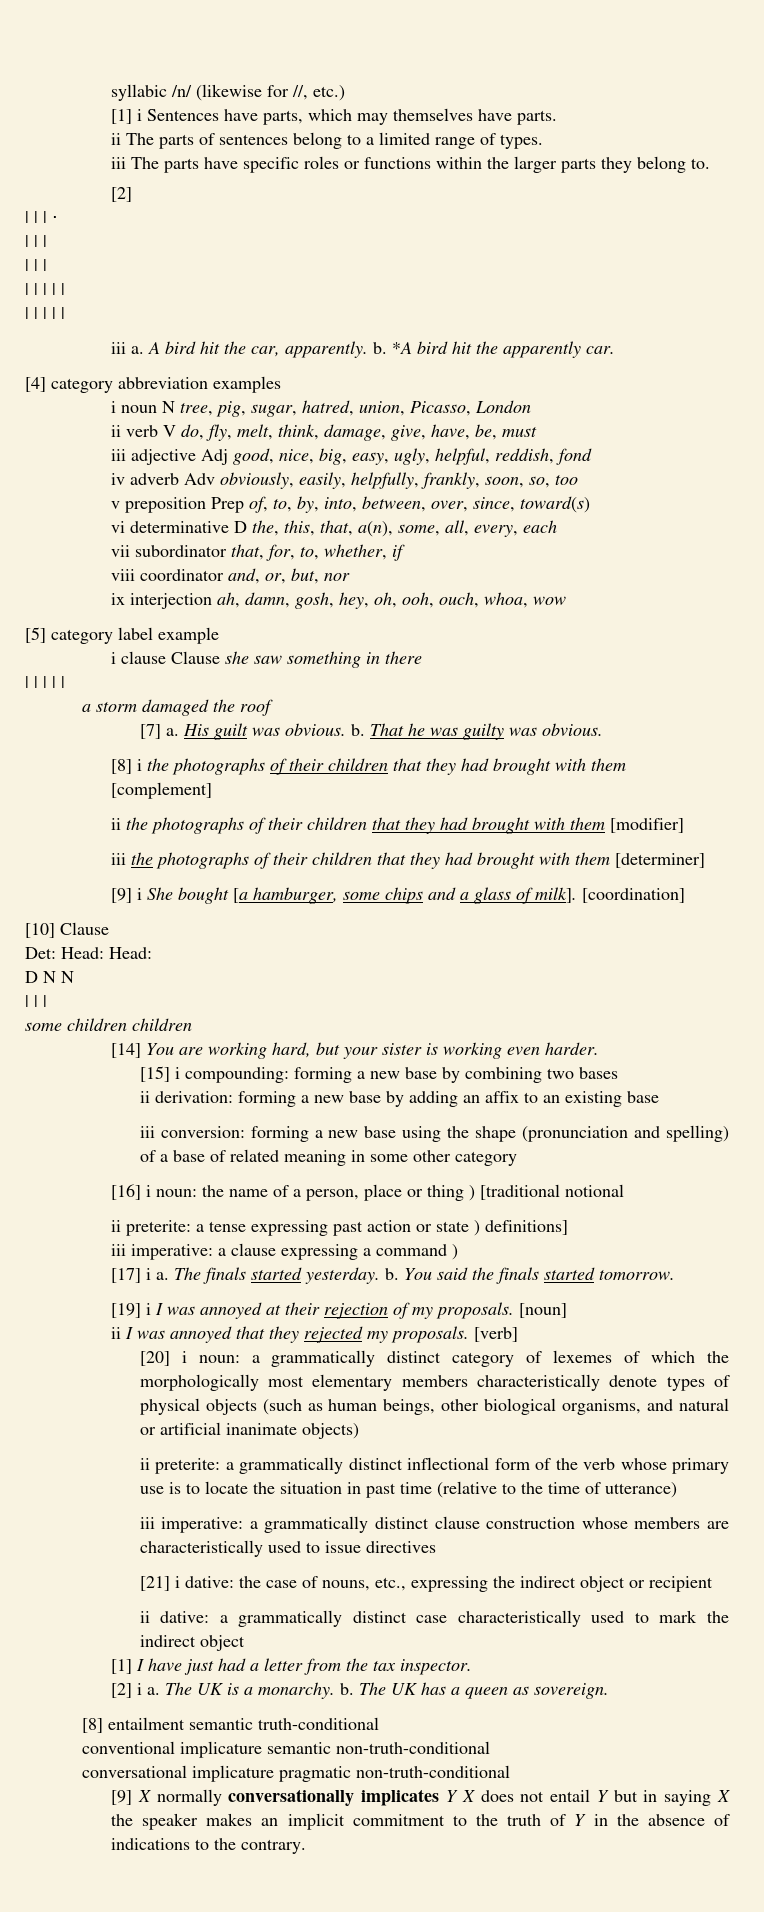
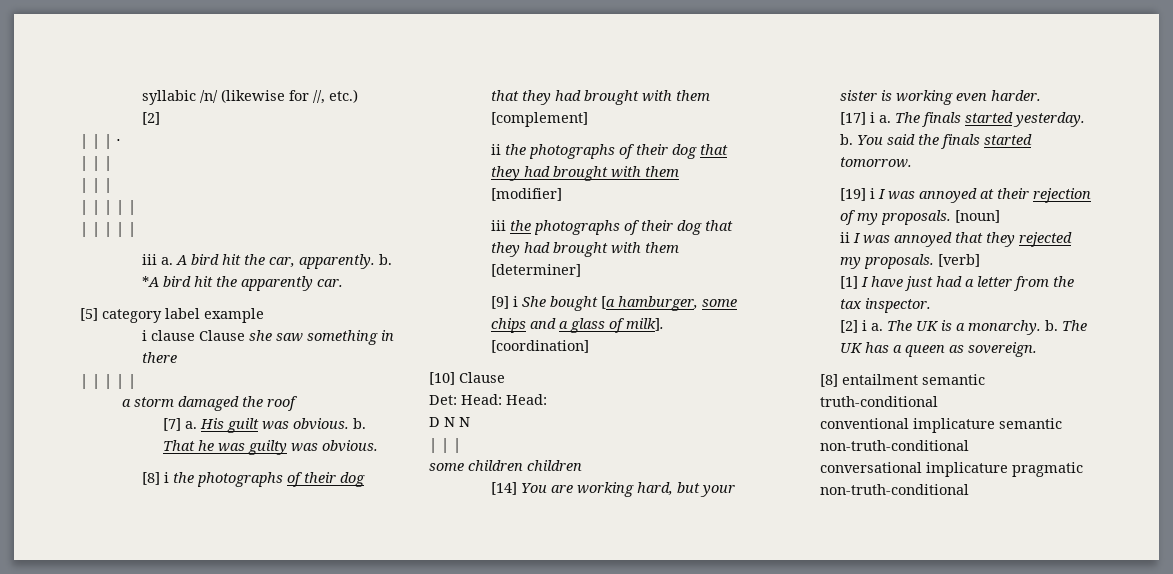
[111,108,558,125] [111,132,544,149] [111,156,711,173] // [1] i Sentences have parts, which may themselves have parts. // ii The parts of sentences belong to a limited range of types. // iii The parts have specific roles or functions within the larger parts they belong to. -> (359, 96) none
[25,376,281,393] [111,400,532,417] [111,424,538,441] [111,448,593,465] [111,472,579,489] [111,496,591,513] [111,520,558,537] [111,544,406,561] [111,568,351,584] [111,592,567,609] // [4] category abbreviation examples // i noun N tree, pig, sugar, hatred, union, Picasso, London // ii verb V do, fly, melt, think, damage, give, have, be, must // iii adjective Adj good, nice, big, easy, ugly, helpful, reddish, fond // iv adverb Adv obviously, easily, helpfully, frankly, soon, so, too // v preposition Prep of, to, by, into, between, over, since, toward(s) // vi determinative D the, this, that, a(n), some, all, every, each // vii subordinator that, for, to, whether, if // viii coordinator and, or, but, nor // ix interjection ah, damn, gosh, hey, oh, ooh, ouch, whoa, wow -> (344, 283) none
[328,758,389,771] children -> [340,472,366,487] dog
[307,817,368,830] children -> [672,144,698,159] dog
[312,852,373,865] children -> [677,220,703,235] dog
[139,1066,618,1083] [139,1091,659,1107] [139,1125,729,1142] [139,1149,517,1166] [111,1184,625,1201] [111,1220,569,1236] [111,1243,459,1260] // [15] i compounding: forming a new base by combining two bases // ii derivation: forming a new base by adding an affix to an existing base // iii conversion: forming a new base using the shape (pronunciation and spelling) of a base of related meaning in some other category // [16] i noun: the name of a person, place or thing ) [traditional notional // ii preterite: a tense expressing past action or state ) definitions] // iii imperative: a clause expressing a command ) -> (1042, 95) none
[139,1350,729,1367] [139,1374,731,1391] [139,1398,729,1415] [139,1422,359,1439] [139,1457,729,1474] [139,1481,677,1498] [139,1516,729,1533] [139,1540,436,1557] [139,1576,713,1592] [139,1610,729,1627] [139,1635,245,1651] // [20] i noun: a grammatically distinct category of lexemes of which the morphologically most elementary members characteristically denote types of physical objects (such as human beings, other biological organisms, and natural or artificial inanimate objects) // ii preterite: a grammatically distinct inflectional form of the verb whose primary use is to locate the situation in past time (relative to the time of utterance) // iii imperative: a grammatically distinct clause construction whose members are characteristically used to issue directives // [21] i dative: the case of nouns, etc., expressing the indirect object or recipient // ii dative: a grammatically distinct case characteristically used to mark the indirect object -> (981, 260) none
[111,1789,730,1806] [111,1813,730,1830] [111,1838,307,1854] // [9] X normally conversationally implicates Y X does not entail Y but in saying X the speaker makes an implicit commitment to the truth of Y in the absence of indications to the contrary. -> (969, 489) none

